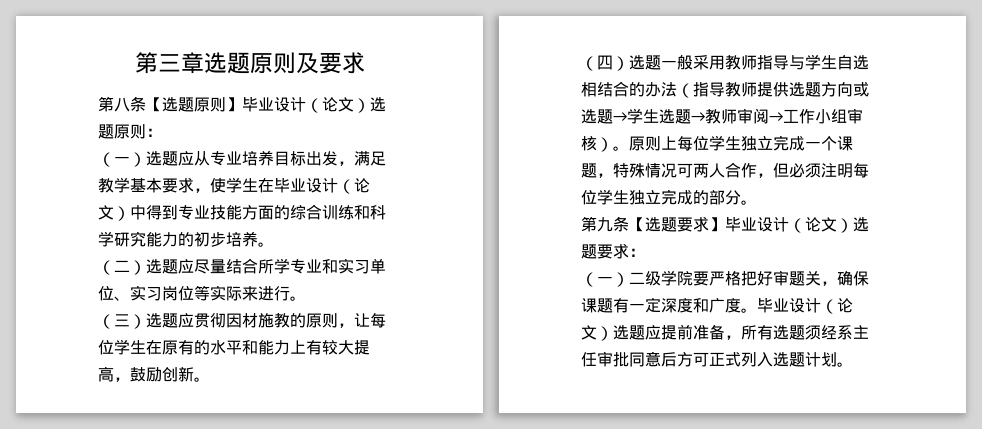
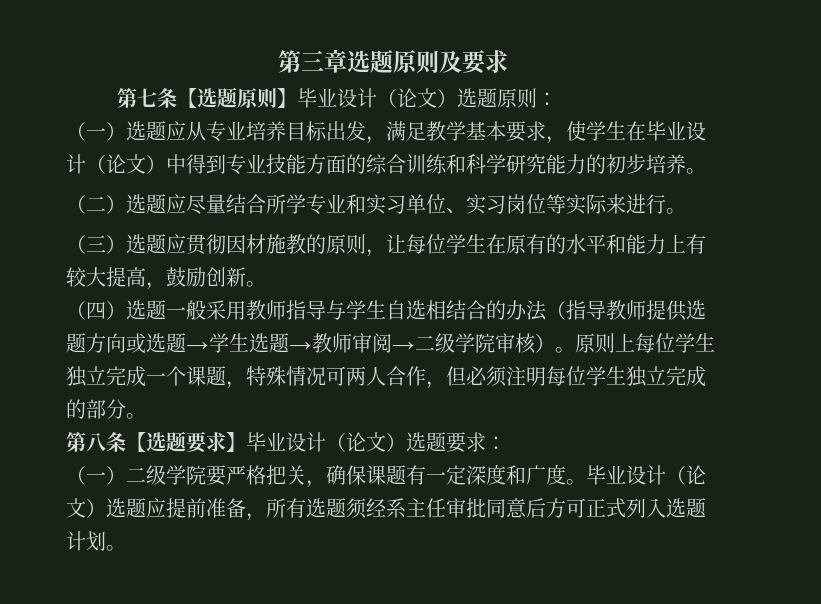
[114,97,130,112] 八 -> [136,88,157,107] 七
[783,109,847,124] 工作小组 -> [415,333,495,353] 二级学院
[597,217,613,232] 九 -> [86,432,106,452] 八
[757,270,805,286] 好审题 -> (286, 475) none

